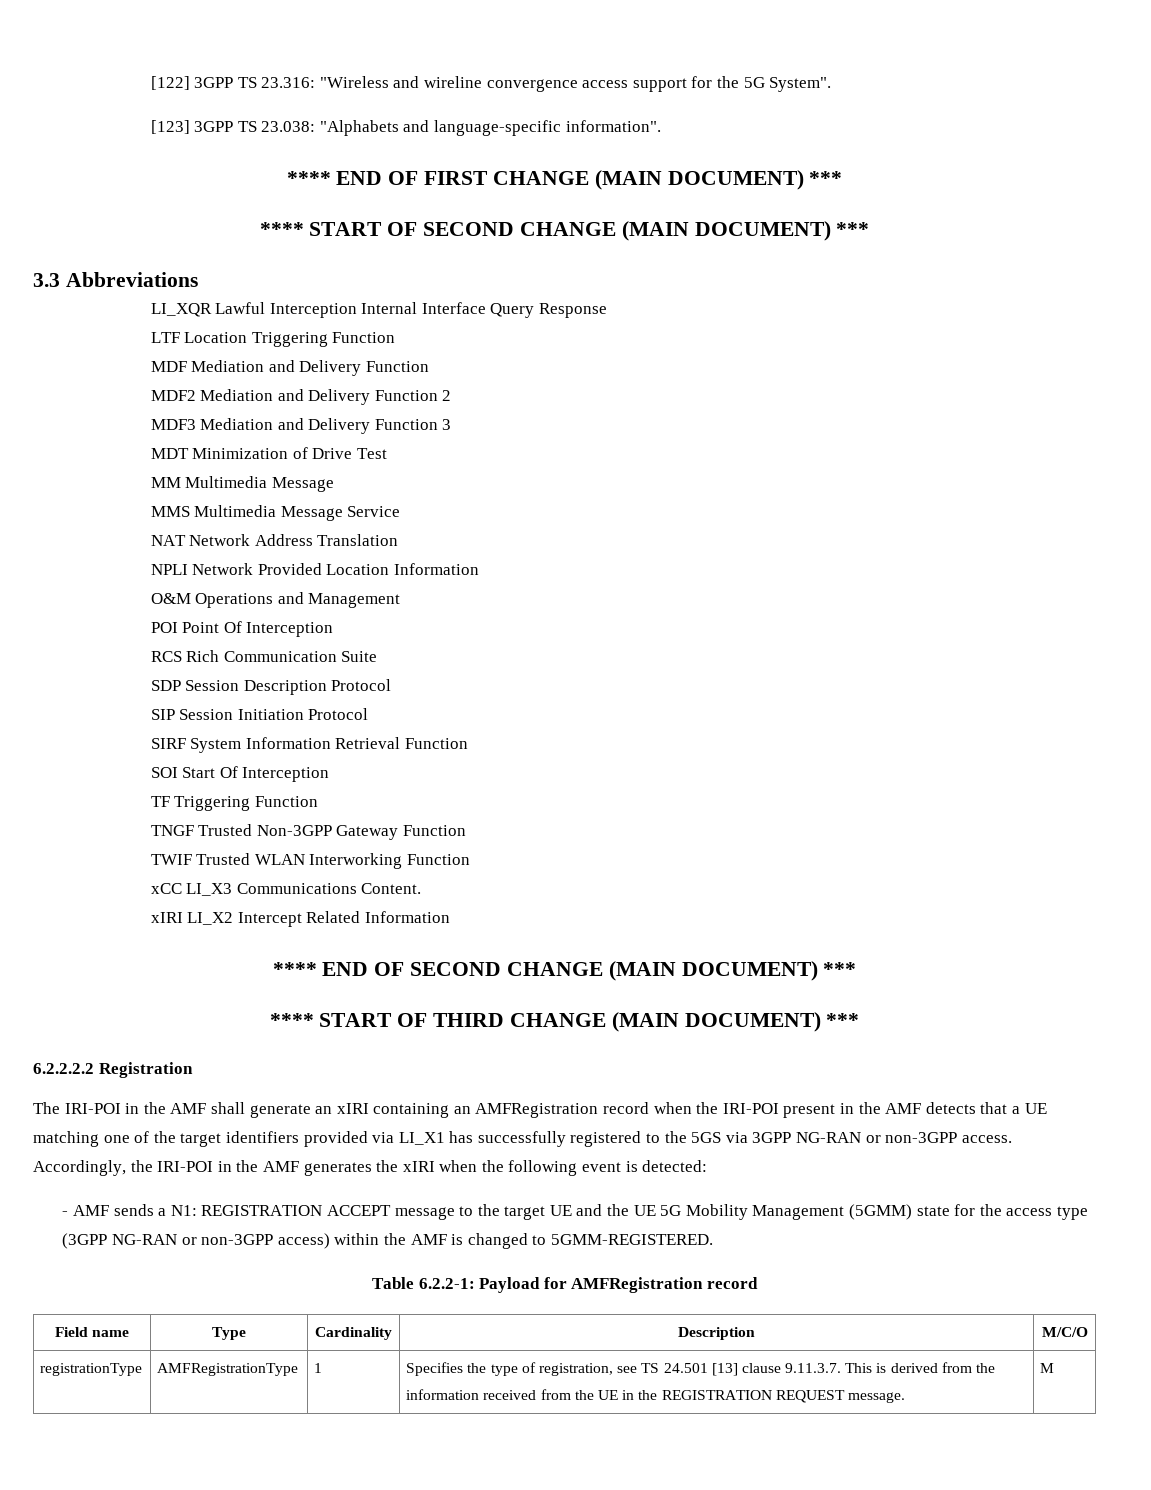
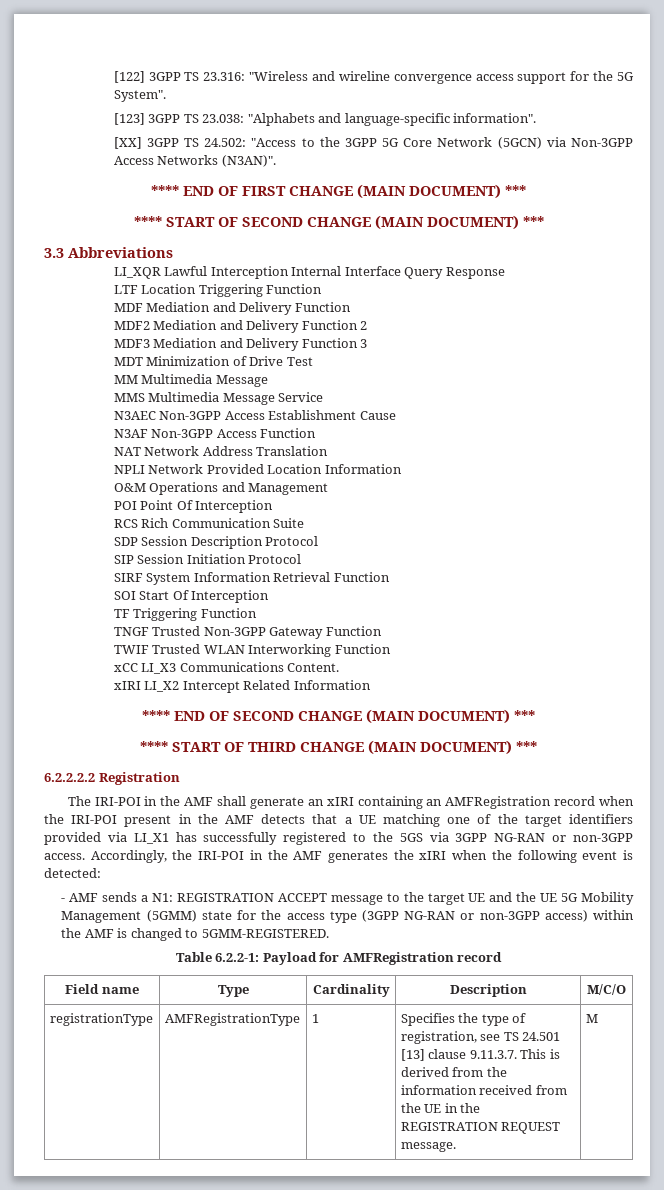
(661, 126) none -> [113,137,634,149] [113,155,276,167] // [XX] 3GPP TS 24.502: "Access to the 3GPP 5G Core Network (5GCN) via Non-3GPP Access Networks (N3AN)".
(401, 511) none -> [113,410,396,420] [113,428,317,438] // N3AEC Non-3GPP Access Establishment Cause // N3AF Non-3GPP Access Function

